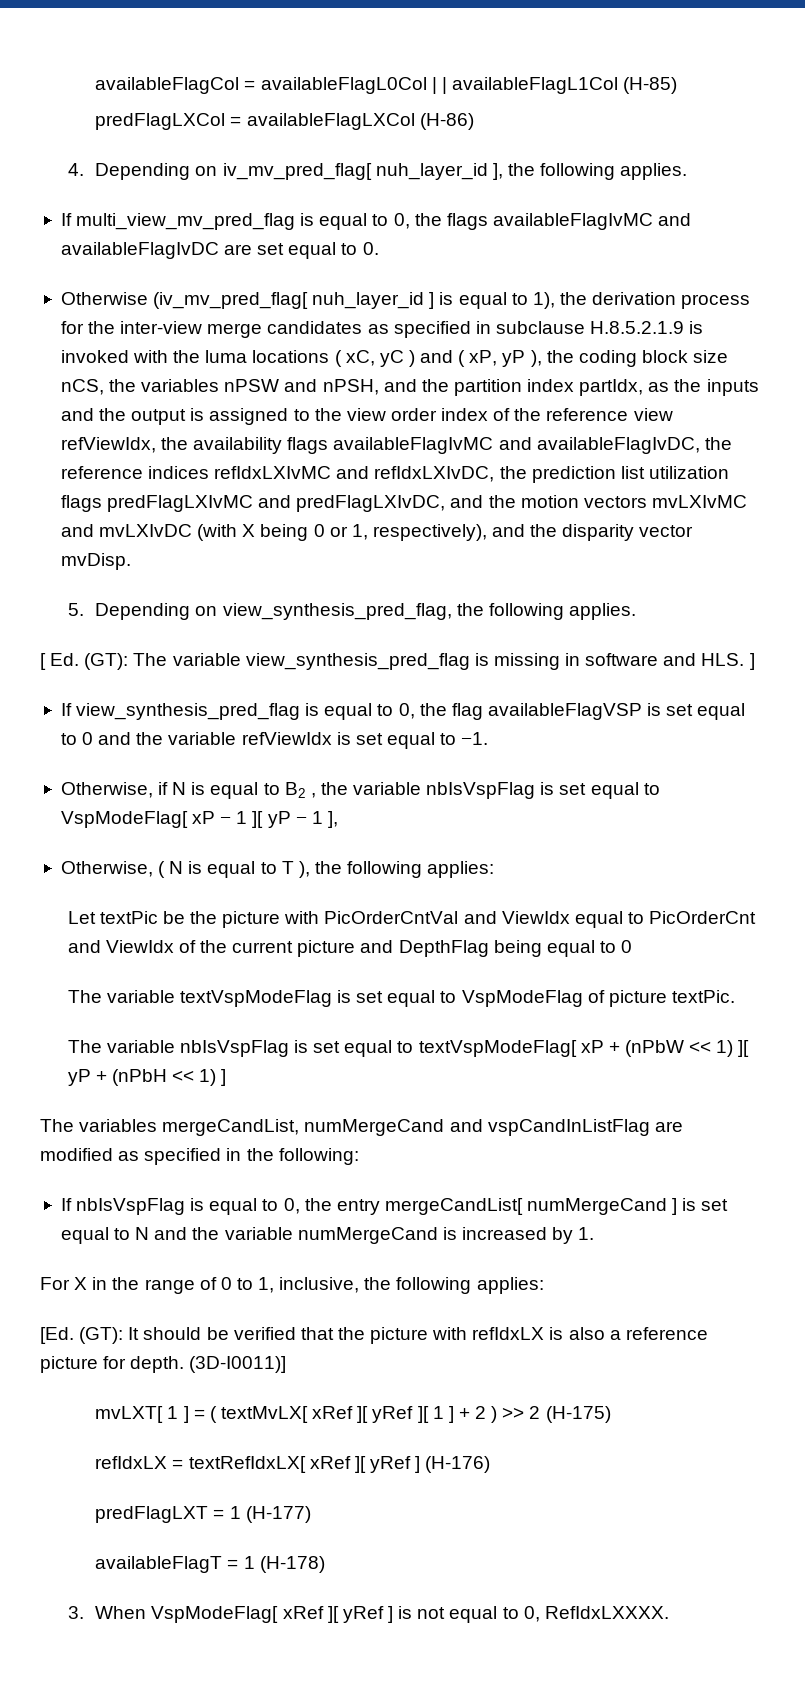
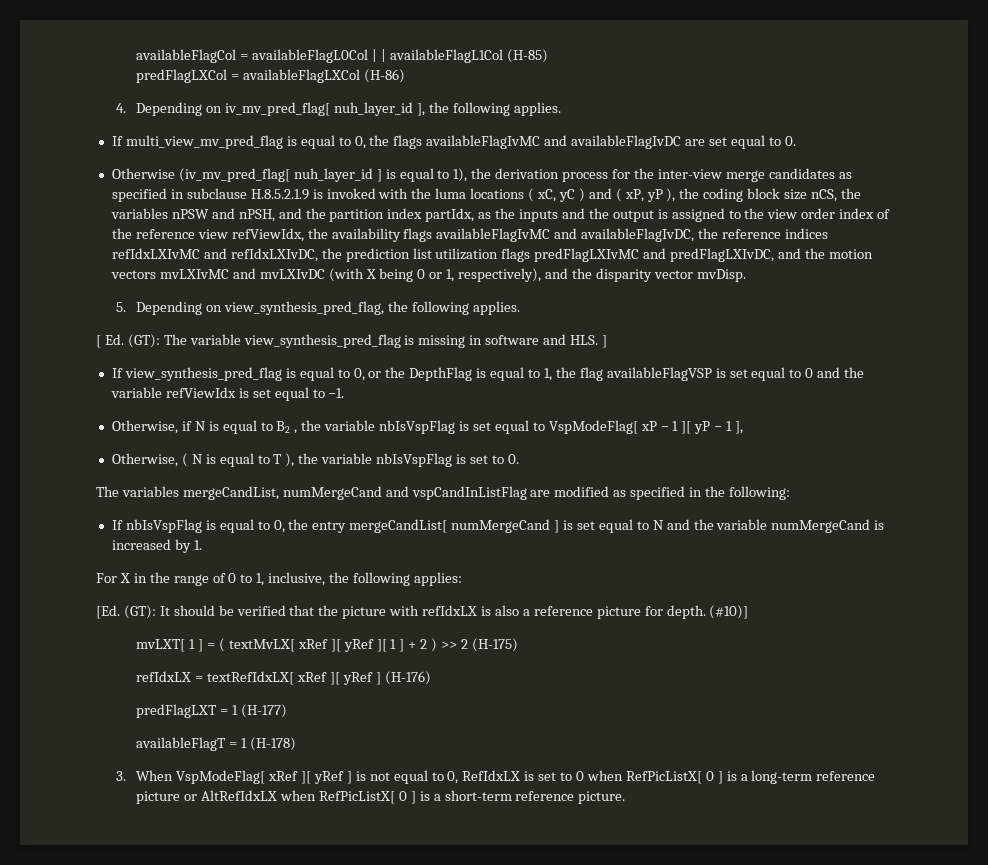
(415, 711) none -> [368,367,552,381] or the DepthFlag is equal to 1,
[347,861,495,878] [67,911,757,928] [67,940,633,957] [67,990,735,1007] [67,1040,750,1057] [67,1069,227,1086] following applies: // Let textPic be the picture with PicOrderCntVal and ViewIdx equal to PicOrderCnt and ViewIdx of the current picture and DepthFlag being equal to 0 // The variable textVspModeFlag is set equal to VspModeFlag of picture textPic. // The variable nbIsVspFlag is set equal to textVspModeFlag[ xP + (nPbW << 1) ][ yP + (nPbH << 1) ] -> [321,453,519,467] variable nbIsVspFlag is set to 0.
[189,1356,287,1373] (3D-I0011)] -> [709,605,749,619] (#10)]
[544,1606,669,1619] RefIdxLXXXX. -> [462,770,876,784] [136,790,626,804] RefIdxLX is set to 0 when RefPicListX[ 0 ] is a long-term reference picture or AltRefIdxLX when RefPicListX[ 0 ] is a short-term reference picture.

